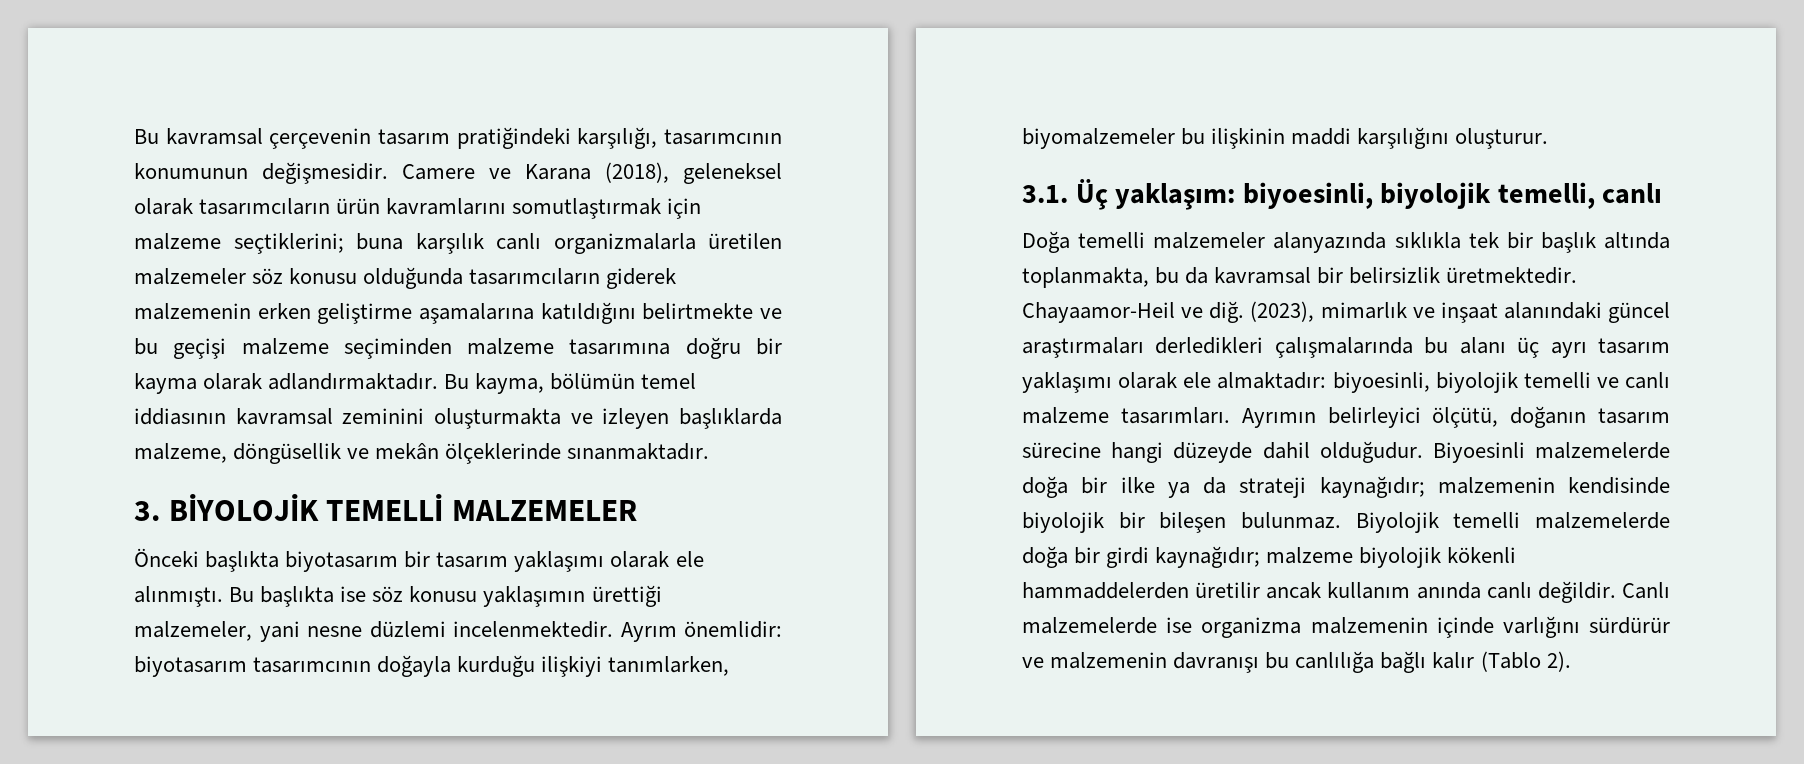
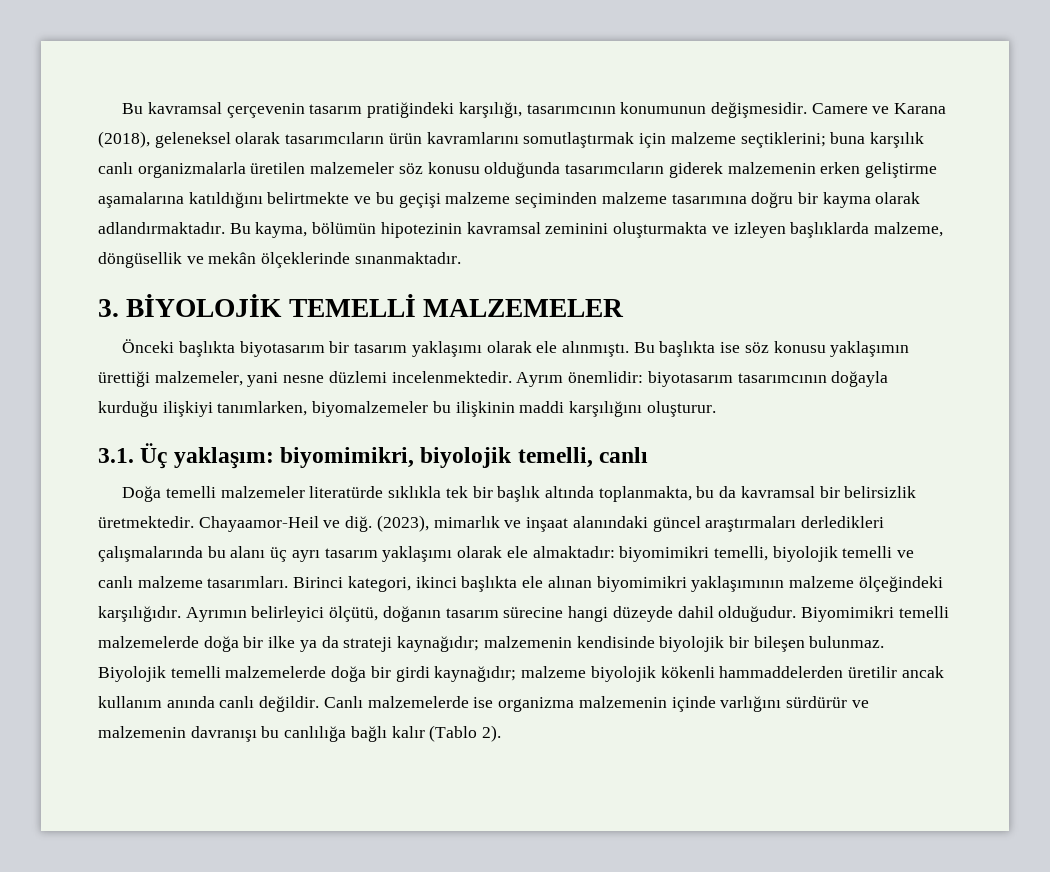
[641,373,697,389] [134,408,226,425] temel iddiasının -> [380,222,462,238] hipotezinin
[1242,182,1373,209] biyoesinli, -> [280,447,415,468] biyomimikri,
[1273,232,1387,253] alanyazında -> [309,486,384,498] literatürde
[1332,372,1430,393] biyoesinli, -> [619,546,768,562] biyomimikri temelli,
(1230, 415) none -> [293,576,943,592] [98,606,181,622] Birinci kategori, ikinci başlıkta ele alınan biyomimikri yaklaşımının malzeme ölçeğindeki karşılığıdır.
[1432,442,1525,463] Biyoesinli -> [800,606,949,622] Biyomimikri temelli

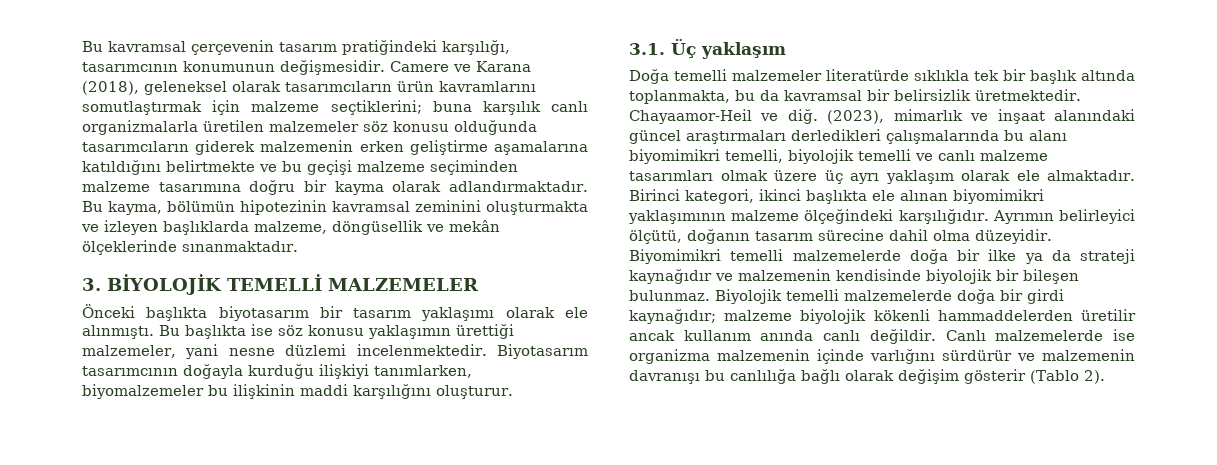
[516,371,733,387] Ayrım önemlidir: biyotasarım -> [497,344,588,359] Biyotasarım
[173,447,649,469] yaklaşım: biyomimikri, biyolojik temelli, canlı -> [701,42,786,59] yaklaşım
[270,546,615,562] üç ayrı tasarım yaklaşımı olarak ele almaktadır: -> (1067, 135) none
[207,576,289,588] tasarımları. -> [629,170,1136,184] tasarımları olmak üzere üç ayrı yaklaşım olarak ele almaktadır.
[568,606,797,622] hangi düzeyde dahil olduğudur. -> [889,229,1052,244] dahil olma düzeyidir.
[397,636,480,652] kaynağıdır; -> [629,269,733,284] kaynağıdır ve
[391,726,425,738] kalır -> [845,369,1026,384] olarak değişim gösterir

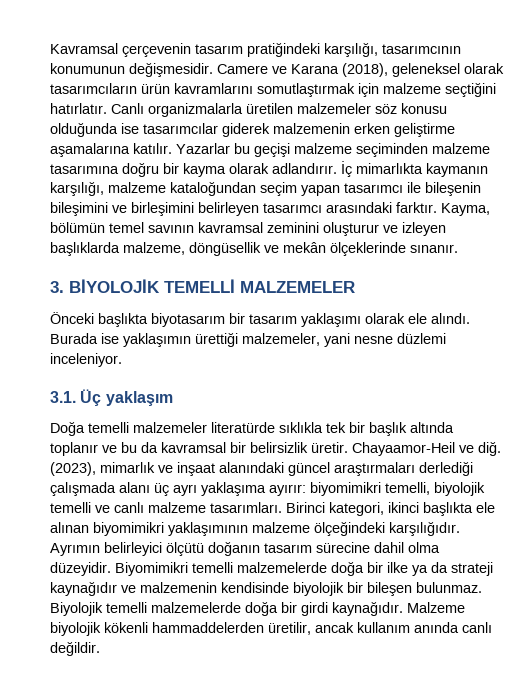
[82,41,186,52] Bu kavramsal -> [50,43,118,54] Kavramsal
[330,100,588,115] seçtiklerini; buna karşılık canlı -> [445,82,496,97] [50,103,144,114] seçtiğini hatırlatır. Canlı
[82,141,189,152] tasarımcıların -> [121,123,218,134] ise tasarımcılar
[82,160,277,175] katıldığını belirtmekte ve -> [133,143,230,154] katılır. Yazarlar
[449,181,589,192] [82,200,327,215] adlandırmaktadır. Bu kayma, bölümün hipotezinin -> [272,161,488,177] [50,181,481,196] [50,202,490,216] [50,222,194,233] adlandırır. İç mimarlıkta kaymanın karşılığı, malzeme kataloğundan seçim yapan tasarımcı ile bileşenin bileşimini ve birleşimini belirleyen tasarımcı arasındaki farktır. Kayma, bölümün temel savının
[486,201,588,215] oluşturmakta -> [323,222,379,236] oluşturur
[182,241,298,252] sınanmaktadır. -> [410,244,458,253] sınanır.
[82,324,364,339] alınmıştı. Bu başlıkta ise söz konusu -> [431,313,470,324] [50,333,119,344] alındı. Burada ise
[356,344,588,359] [82,364,472,379] [82,384,513,399] incelenmektedir. Biyotasarım tasarımcının doğayla kurduğu ilişkiyi tanımlarken, biyomalzemeler bu ilişkinin maddi karşılığını oluşturur. -> [50,353,122,367] inceleniyor.
[629,90,730,104] toplanmakta, -> [50,442,117,456] toplanır ve
[975,89,1081,101] üretmektedir. -> [311,442,348,453] üretir.
[791,129,1067,144] derledikleri çalışmalarında bu alanı -> [419,461,473,476] [50,482,306,496] derlediği çalışmada alanı üç ayrı yaklaşıma ayırır:
[629,170,1136,184] tasarımları olmak üzere üç ayrı yaklaşım olarak ele almaktadır. -> [210,502,282,513] tasarımları.
[629,230,682,244] ölçütü, -> [166,542,204,556] ölçütü
[629,309,793,324] kaynağıdır; malzeme -> [332,601,465,616] kaynağıdır. Malzeme
[1081,309,1136,321] üretilir -> [268,622,311,635] üretilir,
[945,329,1135,341] [629,349,1135,364] [629,369,1105,384] Canlı malzemelerde ise organizma malzemenin içinde varlığını sürdürür ve malzemenin davranışı bu canlılığa bağlı olarak değişim gösterir (Tablo 2). -> (100, 648) none

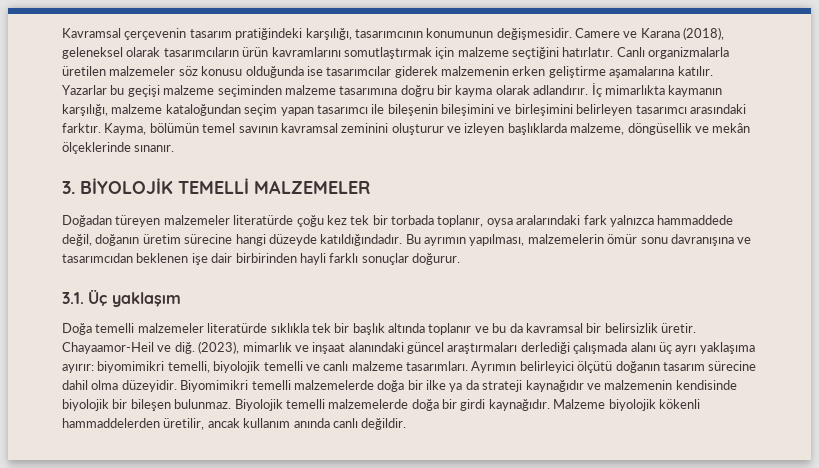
[50,312,470,327] [50,332,446,347] [50,353,122,367] Önceki başlıkta biyotasarım bir tasarım yaklaşımı olarak ele alındı. Burada ise yaklaşımın ürettiği malzemeler, yani nesne düzlemi inceleniyor. -> [62,215,734,227] [62,234,752,246] [62,253,460,265] Doğadan türeyen malzemeler literatürde çoğu kez tek bir torbada toplanır, oysa aralarındaki fark yalnızca hammaddede değil, doğanın üretim sürecine hangi düzeyde katıldığındadır. Bu ayrımın yapılması, malzemelerin ömür sonu davranışına ve tasarımcıdan beklenen işe dair birbirinden hayli farklı sonuçlar doğurur.
[286,502,495,516] [50,521,460,536] Birinci kategori, ikinci başlıkta ele alınan biyomimikri yaklaşımının malzeme ölçeğindeki karşılığıdır. -> (468, 366) none

